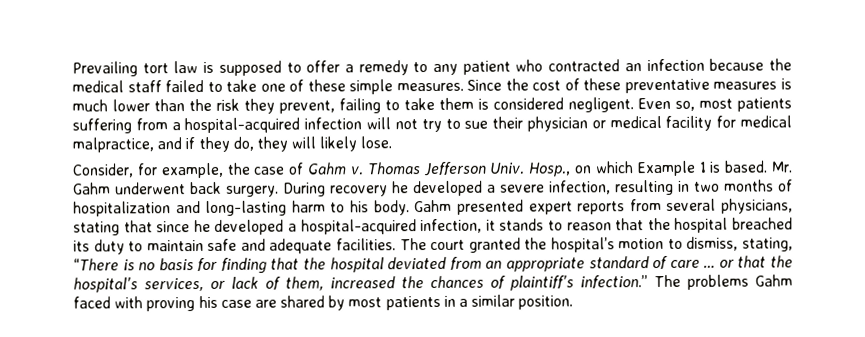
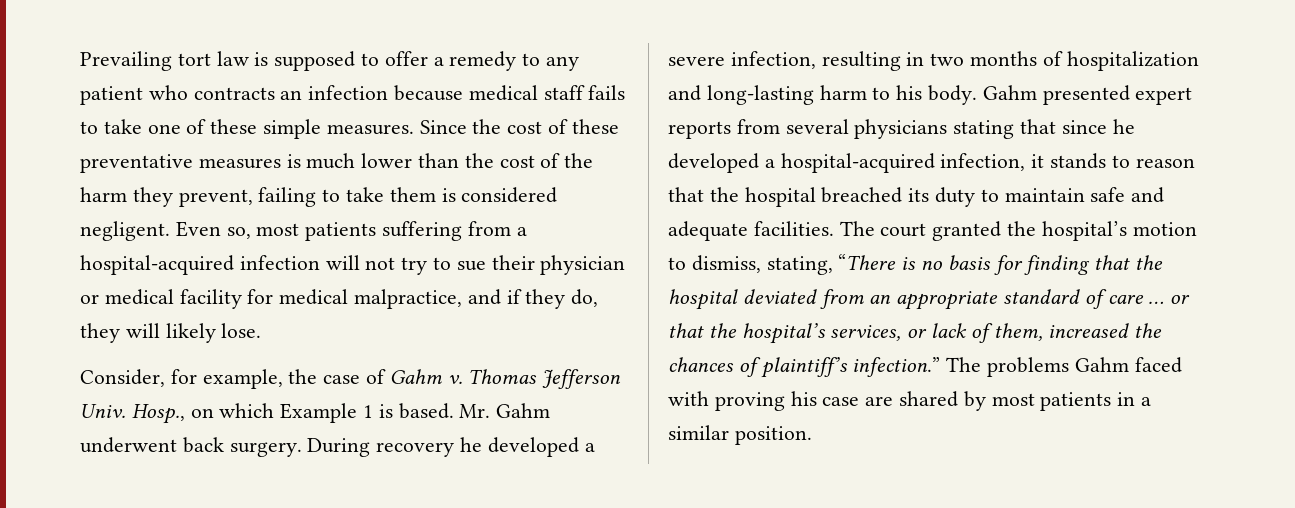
[548,59,621,72] contracted -> [193,87,275,100] contracts
[769,58,792,71] the -> (464, 93) none
[165,79,205,93] failed -> [588,85,626,100] fails
[216,98,240,111] risk -> [499,153,594,168] [80,187,127,202] cost of the harm
[721,198,794,214] physicians, -> [854,119,948,139] physicians

